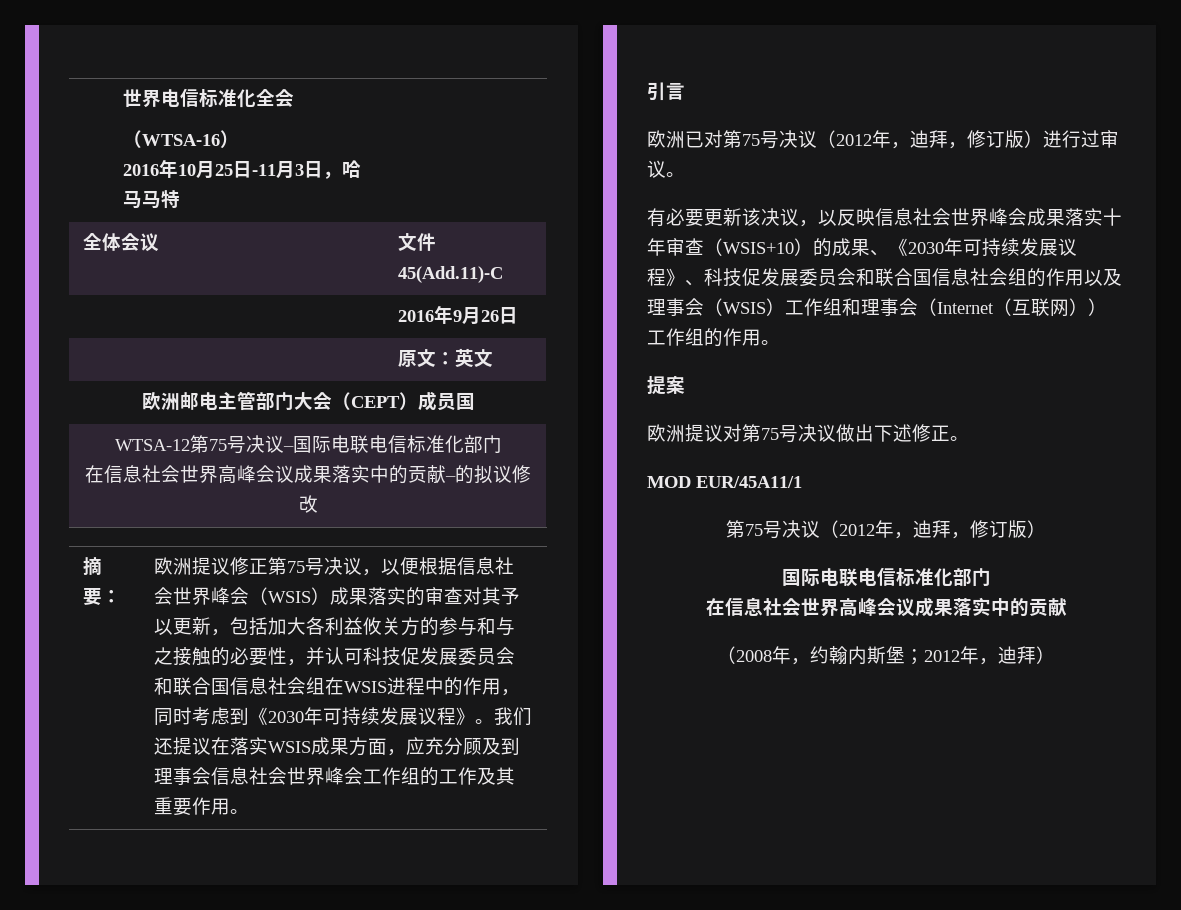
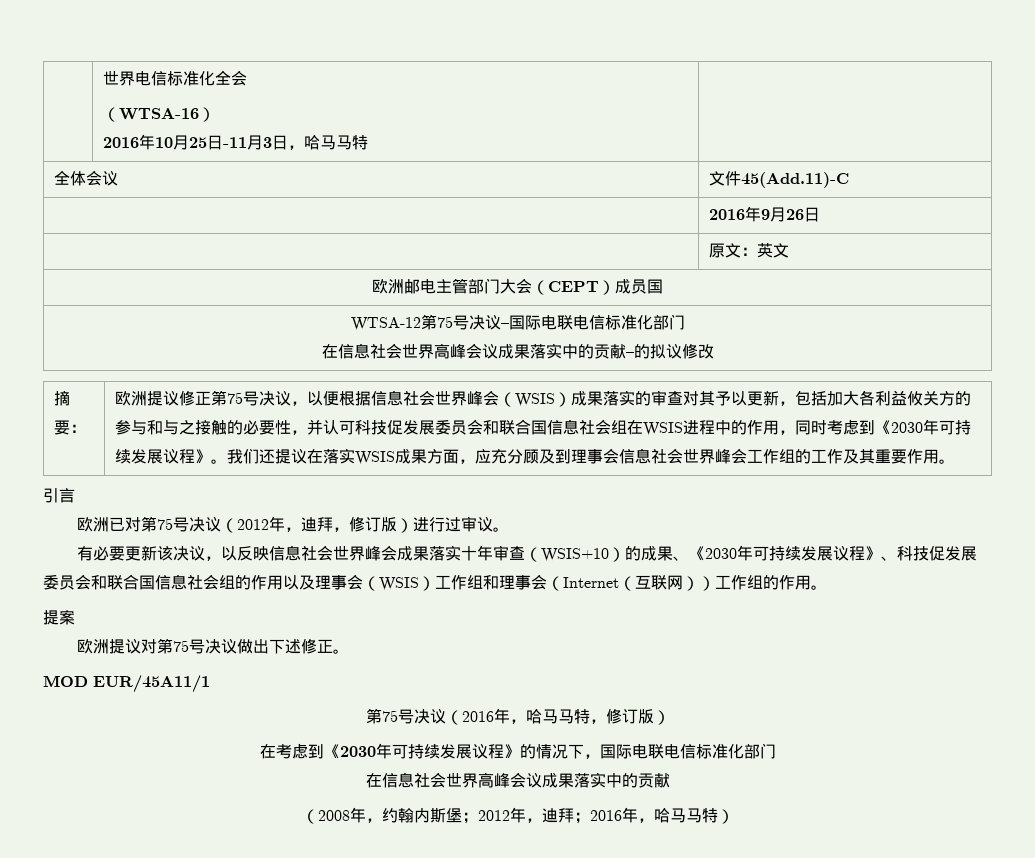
[839,520,951,539] 2012年，迪拜 -> [461,708,590,724] 2016年，哈马马特
(1046, 529) none -> [259,743,600,759] 在考虑到《2030年可持续发展议程》的情况下，
(1036, 655) none -> [573,807,718,824] ；2016年，哈马马特

